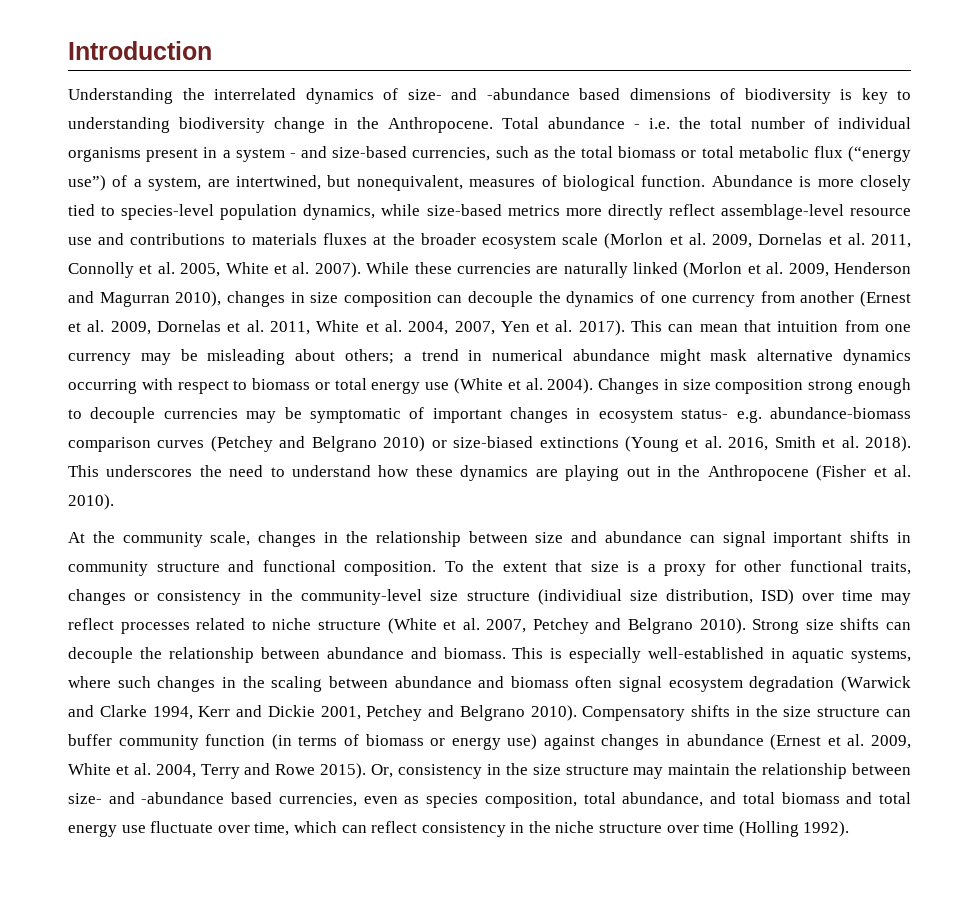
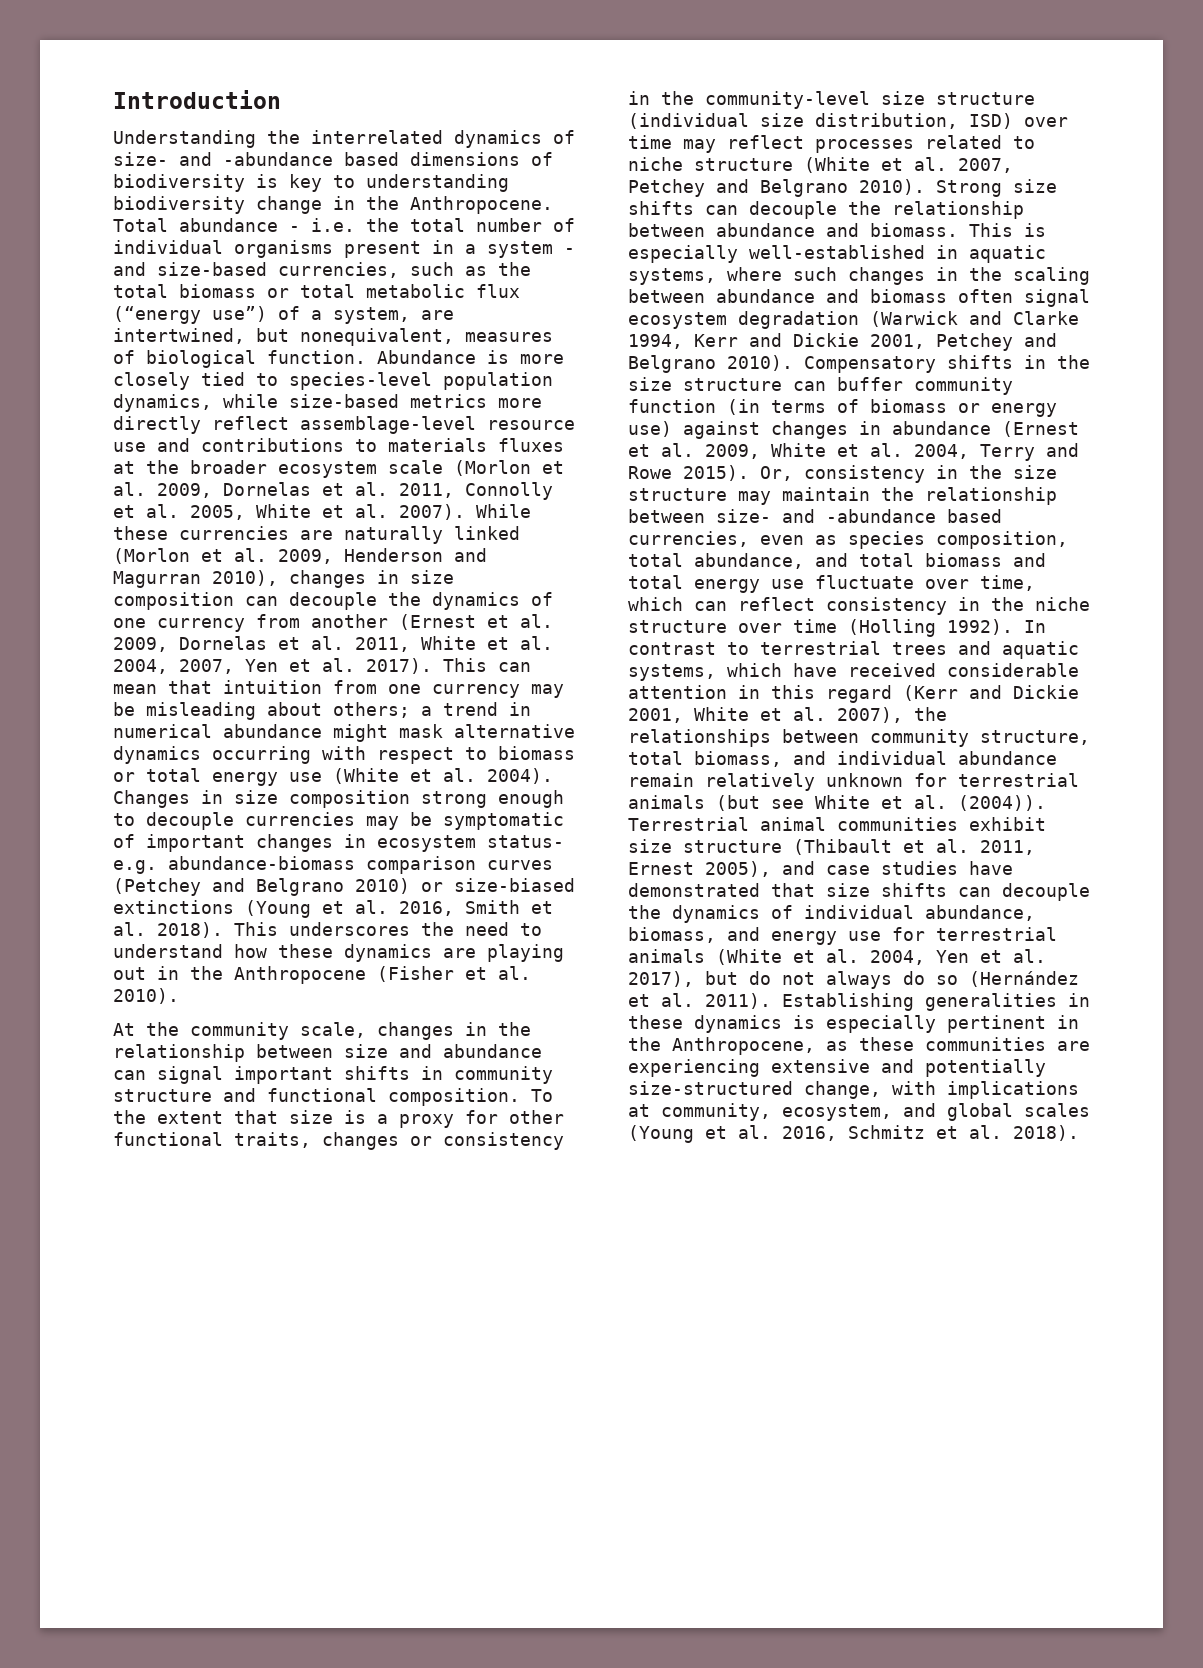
[537,589,622,605] (individiual -> [628,113,749,129] (individual
(850, 829) none -> [1024,620,1046,633] [628,641,1079,659] [628,663,1079,681] [628,685,1079,703] [628,707,947,723] [628,729,1090,747] [628,751,1057,767] [628,773,1079,791] [628,795,1046,811] [628,817,1046,831] [628,839,1035,855] [628,861,1013,877] [628,883,1090,901] [628,905,1035,923] [628,927,1057,945] [628,949,1046,965] [628,971,1079,989] [628,993,1090,1011] [628,1015,1079,1033] [628,1037,1090,1055] [628,1059,1046,1077] [628,1081,1079,1099] [628,1103,1090,1121] [628,1125,1079,1143] In contrast to terrestrial trees and aquatic systems, which have received considerable attention in this regard (Kerr and Dickie 2001, White et al. 2007), the relationships between community structure, total biomass, and individual abundance remain relatively unknown for terrestrial animals (but see White et al. (2004)). Terrestrial animal communities exhibit size structure (Thibault et al. 2011, Ernest 2005), and case studies have demonstrated that size shifts can decouple the dynamics of individual abundance, biomass, and energy use for terrestrial animals (White et al. 2004, Yen et al. 2017), but do not always do so (Hernández et al. 2011). Establishing generalities in these dynamics is especially pertinent in the Anthropocene, as these communities are experiencing extensive and potentially size-structured change, with implications at community, ecosystem, and global scales (Young et al. 2016, Schmitz et al. 2018).

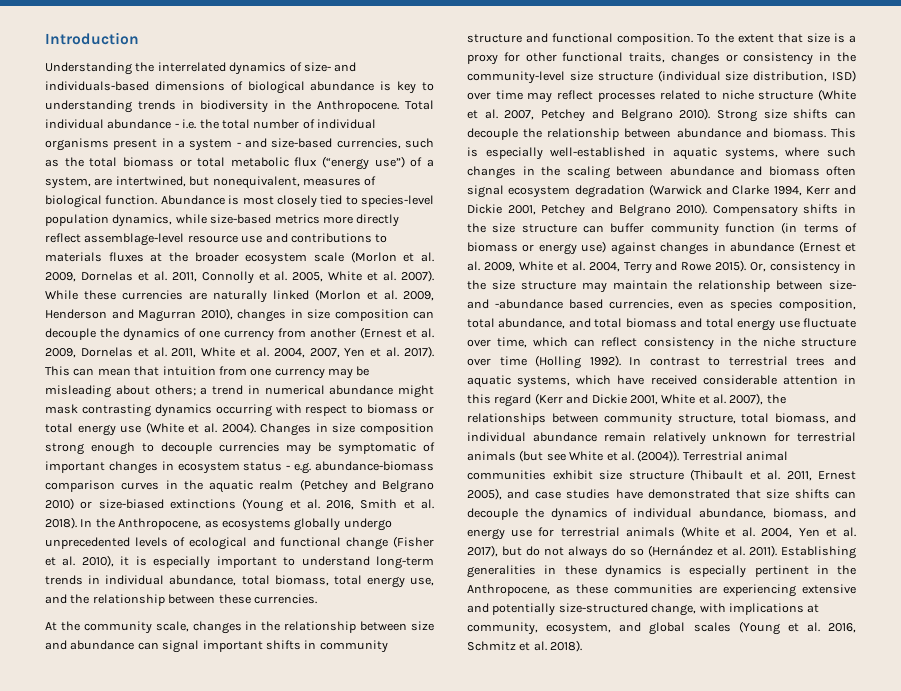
[223,152,553,166] [113,174,245,192] -abundance based dimensions of biodiversity -> [45,81,375,94] individuals-based dimensions of biological abundance
[113,196,322,214] biodiversity change -> [138,100,268,113] trends in biodiversity
(168, 225) none -> [45,119,104,129] individual
[520,354,564,364] more -> [242,196,274,205] most
[454,724,575,738] alternative -> [81,404,151,417] contrasting
[487,835,564,848] status- -> [243,462,291,471] status -
(553, 865) none -> [165,480,294,493] in the aquatic realm
[234,922,542,936] [113,944,564,962] [113,966,531,984] [113,988,179,1004] This underscores the need to understand how these dynamics are playing out in the Anthropocene (Fisher et al. 2010). -> [80,518,392,531] [45,536,434,550] [45,555,435,569] [45,575,434,588] [45,594,317,606] In the Anthropocene, as ecosystems globally undergo unprecedented levels of ecological and functional change (Fisher et al. 2010), it is especially important to understand long-term trends in individual abundance, total biomass, total energy use, and the relationship between these currencies.

